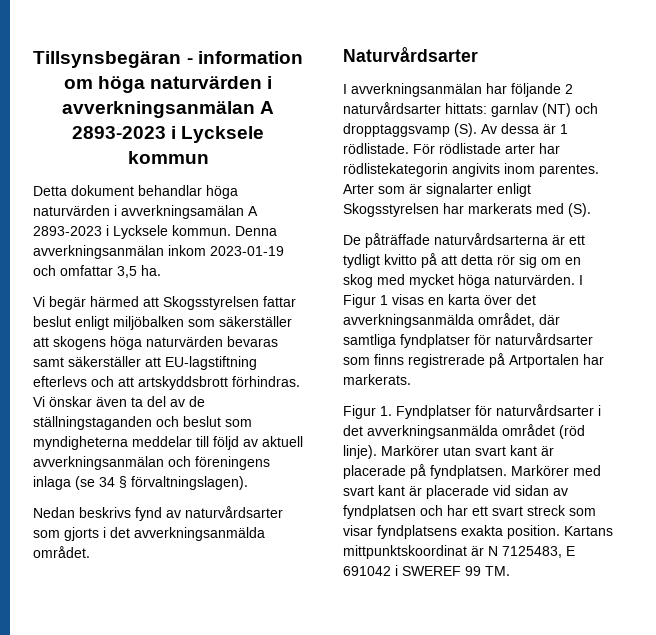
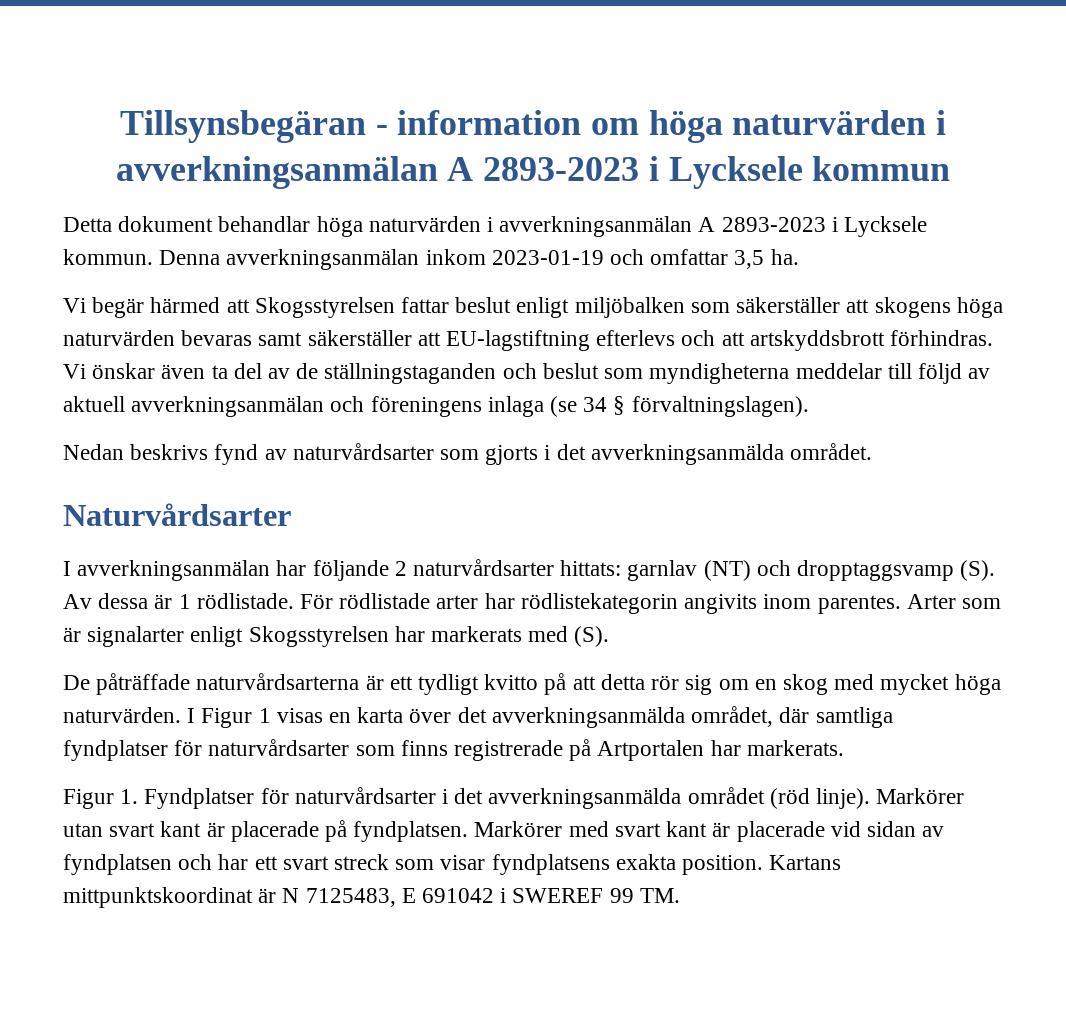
[121,205,244,219] avverkningsamälan -> [499,216,693,237] avverkningsanmälan

